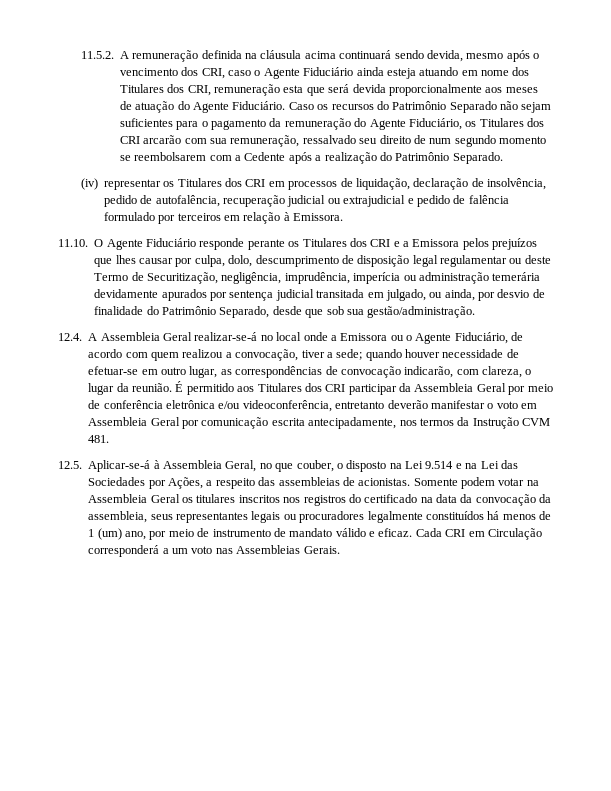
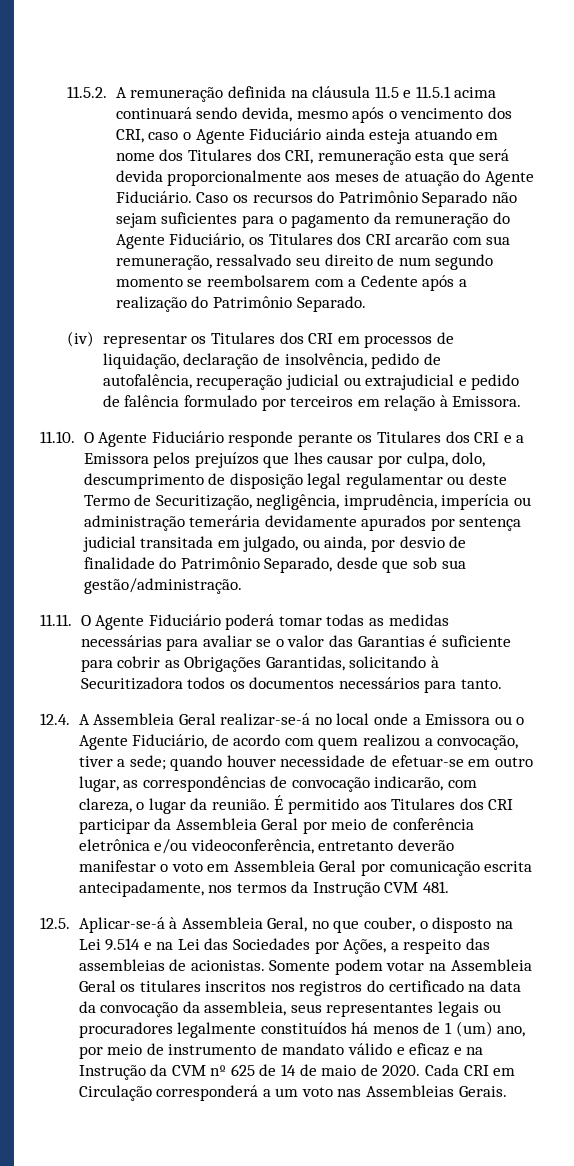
(302, 54) none -> [374,86,451,98] 11.5 e 11.5.1
(476, 312) none -> [40,614,449,630] [80,635,511,651] [80,656,440,672] [80,677,503,693] // 11.11. O Agente Fiduciário poderá tomar todas as medidas necessárias para avaliar se o valor das Garantias é suficiente para cobrir as Obrigações Garantidas, solicitando à Securitizadora todos os documentos necessários para tanto.
[378,528,413,537] eficaz. -> [409,1043,484,1056] [78,1064,421,1080] eficaz e na Instrução da CVM nº 625 de 14 de maio de 2020.

